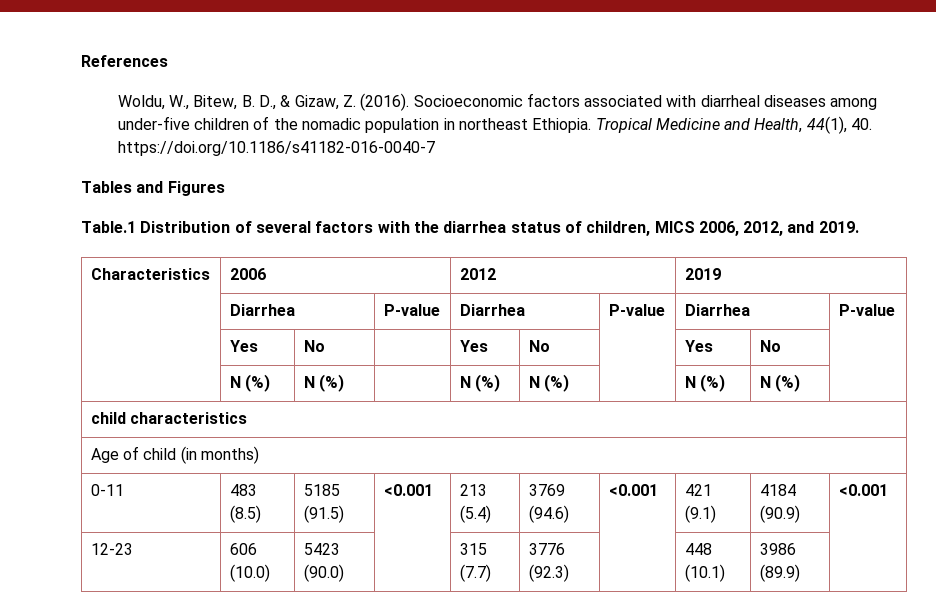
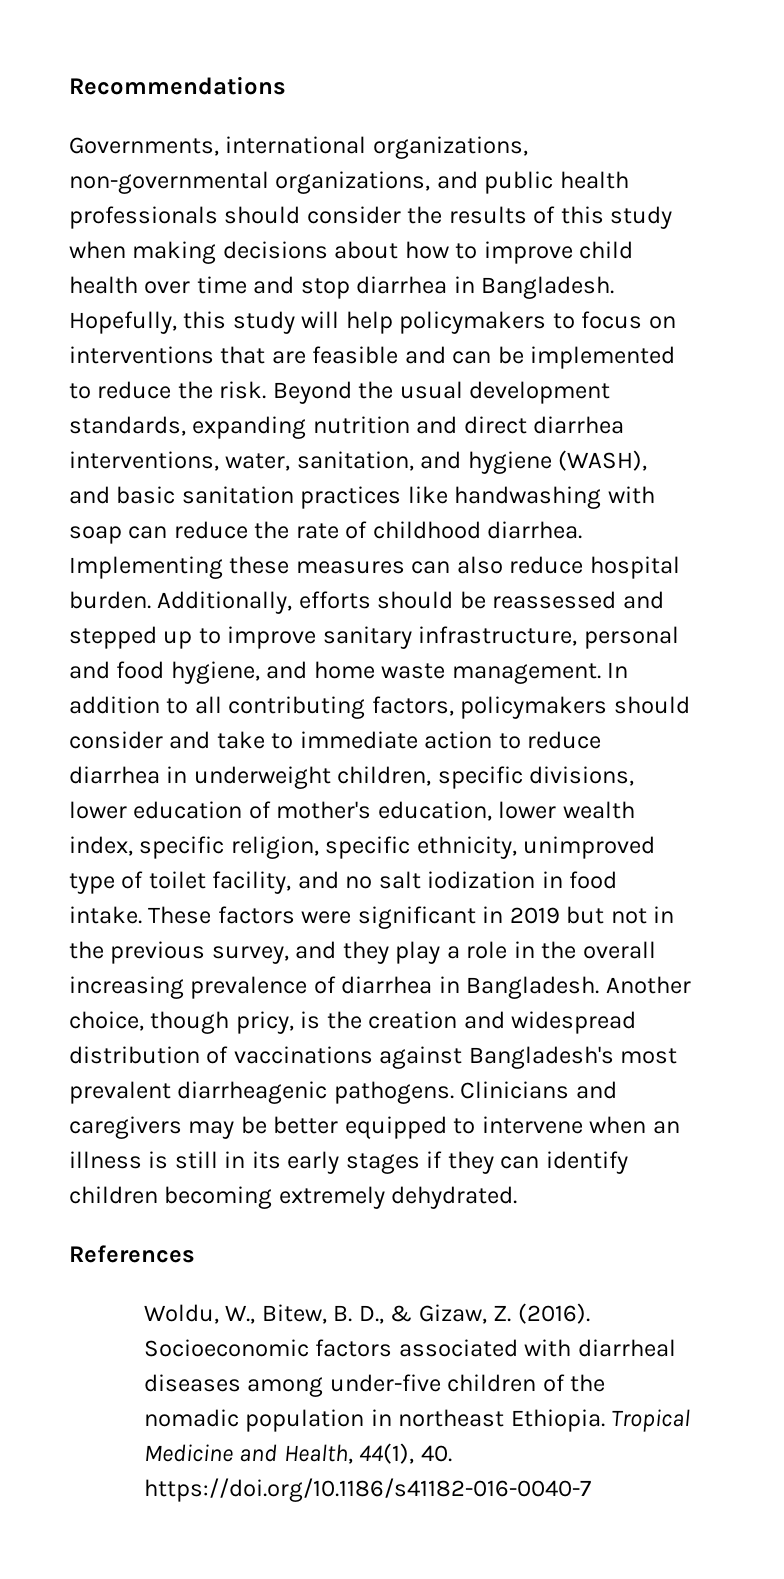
(81, 61) none -> [69,76,286,95] [69,136,528,159] [69,171,629,194] [69,206,673,229] [69,241,634,264] [69,276,615,299] [69,311,676,334] [69,346,676,369] [69,381,611,404] [69,416,625,439] [69,450,648,474] [69,486,655,509] [69,521,583,544] [69,556,680,579] [69,591,664,614] [69,626,679,649] [69,661,629,684] [69,696,690,719] [69,731,602,749] [69,766,635,789] [69,801,635,821] [69,836,656,859] [69,871,618,894] [69,906,675,929] [69,941,656,964] [69,976,691,999] [69,1011,637,1034] [69,1046,678,1069] [69,1081,617,1104] [69,1116,680,1139] [69,1151,628,1174] [69,1186,518,1209] Recommendations // Governments, international organizations, non-governmental organizations, and public health professionals should consider the results of this study when making decisions about how to improve child health over time and stop diarrhea in Bangladesh. Hopefully, this study will help policymakers to focus on interventions that are feasible and can be implemented to reduce the risk. Beyond the usual development standards, expanding nutrition and direct diarrhea interventions, water, sanitation, and hygiene (WASH), and basic sanitation practices like handwashing with soap can reduce the rate of childhood diarrhea. Implementing these measures can also reduce hospital burden. Additionally, efforts should be reassessed and stepped up to improve sanitary infrastructure, personal and food hygiene, and home waste management. In addition to all contributing factors, policymakers should consider and take to immediate action to reduce diarrhea in underweight children, specific divisions, lower education of mother's education, lower wealth index, specific religion, specific ethnicity, unimproved type of toilet facility, and no salt iodization in food intake. These factors were significant in 2019 but not in the previous survey, and they play a role in the overall increasing prevalence of diarrhea in Bangladesh. Another choice, though pricy, is the creation and widespread distribution of vaccinations against Bangladesh's most prevalent diarrheagenic pathogens. Clinicians and caregivers may be better equipped to intervene when an illness is still in its early stages if they can identify children becoming extremely dehydrated. //
[81,181,225,196] [81,221,859,236] [90,268,210,280] [229,268,266,280] [459,268,496,280] [684,268,721,280] [229,304,295,316] [383,304,440,316] [459,304,525,316] [608,304,665,316] [684,304,750,316] [838,304,895,316] [229,340,258,352] [303,340,325,352] [459,340,488,352] [528,340,550,352] [684,340,713,352] [759,340,781,352] [229,374,271,392] [303,374,345,392] [459,374,501,392] [528,374,570,392] [684,374,726,392] [759,374,801,392] [90,412,248,424] [90,446,260,464] [90,484,124,496] [229,484,257,496] [229,505,261,523] [303,484,340,496] [303,505,344,523] [383,484,433,496] [459,484,487,496] [459,505,491,523] [528,484,565,496] [528,505,569,523] [608,484,658,496] [684,484,712,496] [684,505,716,523] [759,484,796,496] [759,505,800,523] [838,484,888,496] [90,543,133,555] [229,543,257,555] [229,564,270,582] [303,543,340,555] [303,564,344,582] [459,543,487,555] [459,564,491,582] [528,543,565,555] [528,564,569,582] [684,543,712,555] [684,564,725,582] [759,543,796,555] [759,564,800,582] // Tables and Figures // Table.1 Distribution of several factors with the diarrhea status of children, MICS 2006, 2012, and 2019. // Characteristics | 2006 | 2012 | 2019 // | Diarrhea | P-value | Diarrhea | P-value | Diarrhea | P-value // | Yes | No | | Yes | No | | Yes | No | // | N (%) | N (%) | | N (%) | N (%) | | N (%) | N (%) | // child characteristics // Age of child (in months) // 0-11 | 483 (8.5) | 5185 (91.5) | <0.001 | 213 (5.4) | 3769 (94.6) | <0.001 | 421 (9.1) | 4184 (90.9) | <0.001 // 12-23 | 606 (10.0) | 5423 (90.0) | | 315 (7.7) | 3776 (92.3) | | 448 (10.1) | 3986 (89.9) | -> (591, 1490) none

